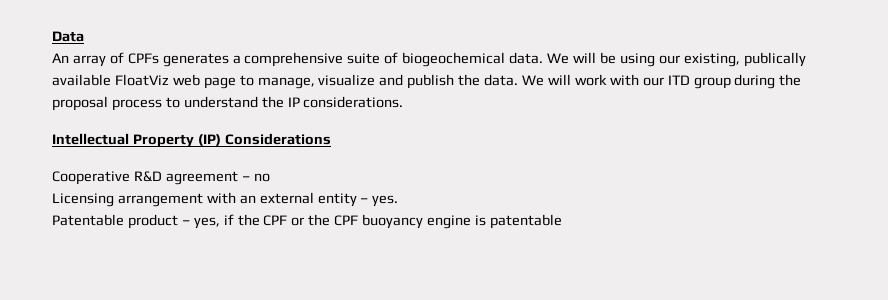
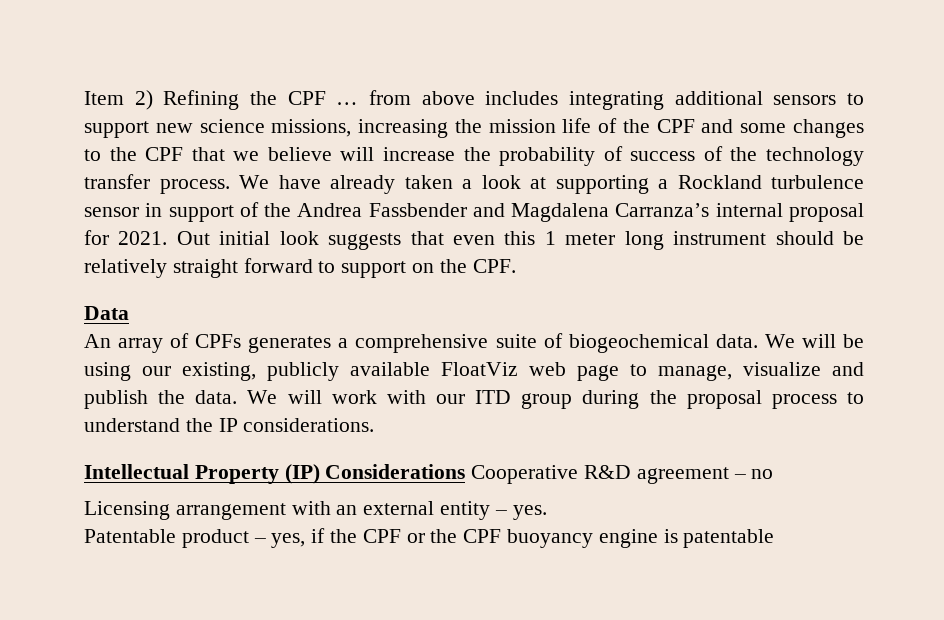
(52, 36) none -> [84,90,864,110] [84,118,864,138] [84,146,864,166] [84,174,864,194] [84,202,864,222] [84,230,865,250] [84,258,516,278] Item 2) Refining the CPF … from above includes integrating additional sensors to support new science missions, increasing the mission life of the CPF and some changes to the CPF that we believe will increase the probability of success of the technology transfer process. We have already taken a look at supporting a Rockland turbulence sensor in support of the Andrea Fassbender and Magdalena Carranza’s internal proposal for 2021. Out initial look suggests that even this 1 meter long instrument should be relatively straight forward to support on the CPF. //
[743,52,806,67] publically -> [267,362,339,381] publicly
(331, 139) // -> (466, 471) none

